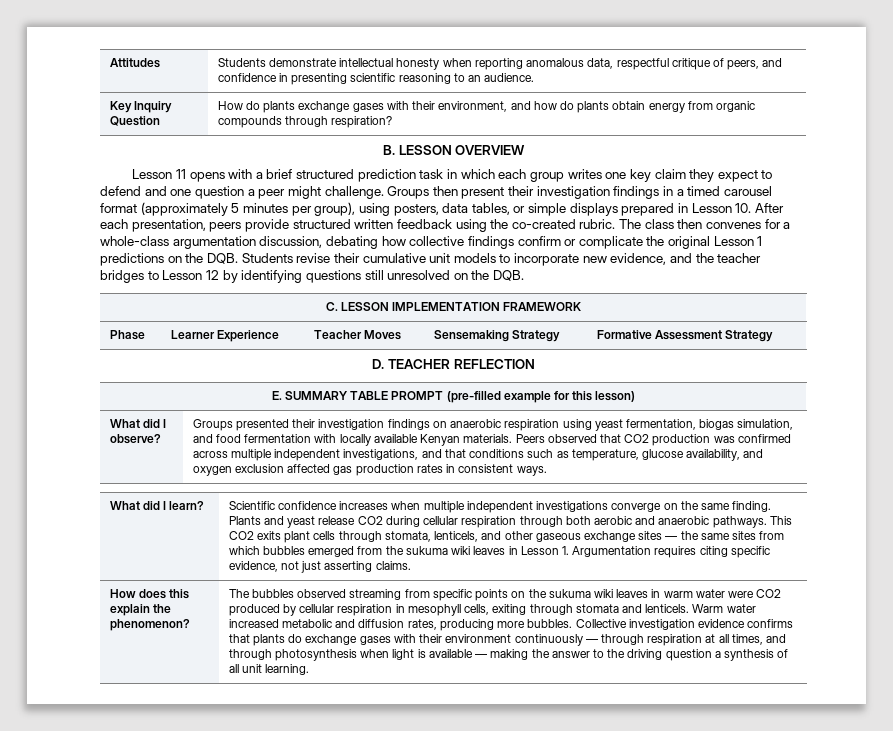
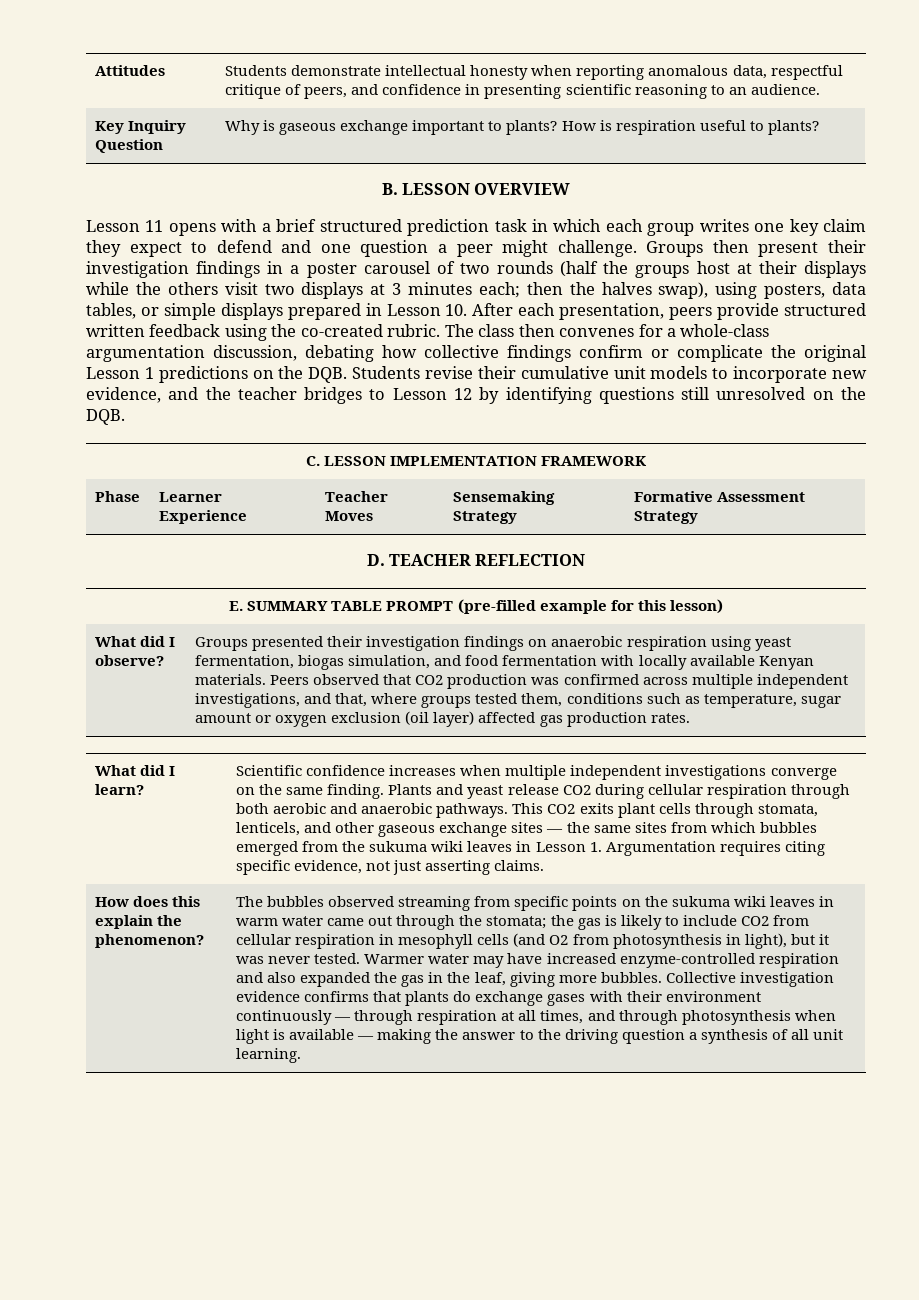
[217,101,756,113] [217,116,393,128] How do plants exchange gases with their environment, and how do plants obtain energy from organic compounds through respiration? -> [225,120,819,135] Why is gaseous exchange important to plants? How is respiration useful to plants?
[687,186,772,196] [100,202,356,216] timed carousel format (approximately 5 minutes per group), -> [306,261,866,278] [86,282,709,299] poster carousel of two rounds (half the groups host at their displays while the others visit two displays at 3 minutes each; then the halves swap),
[444,449,764,461] [192,464,547,476] that conditions such as temperature, glucose availability, and oxygen exclusion affected gas production rates in consistent ways. -> [335,693,841,708] [195,711,690,727] that, where groups tested them, conditions such as temperature, sugar amount or oxygen exclusion (oil layer) affected gas production rates.
[728,589,782,598] [228,604,756,616] [228,619,494,631] were CO2 produced by cellular respiration in mesophyll cells, exiting through stomata and lenticels. Warm water increased metabolic and diffusion rates, producing -> [327,915,809,930] [236,933,829,949] [236,953,839,968] [236,972,555,987] came out through the stomata; the gas is likely to include CO2 from cellular respiration in mesophyll cells (and O2 from photosynthesis in light), but it was never tested. Warmer water may have increased enzyme-controlled respiration and also expanded the gas in the leaf, giving

